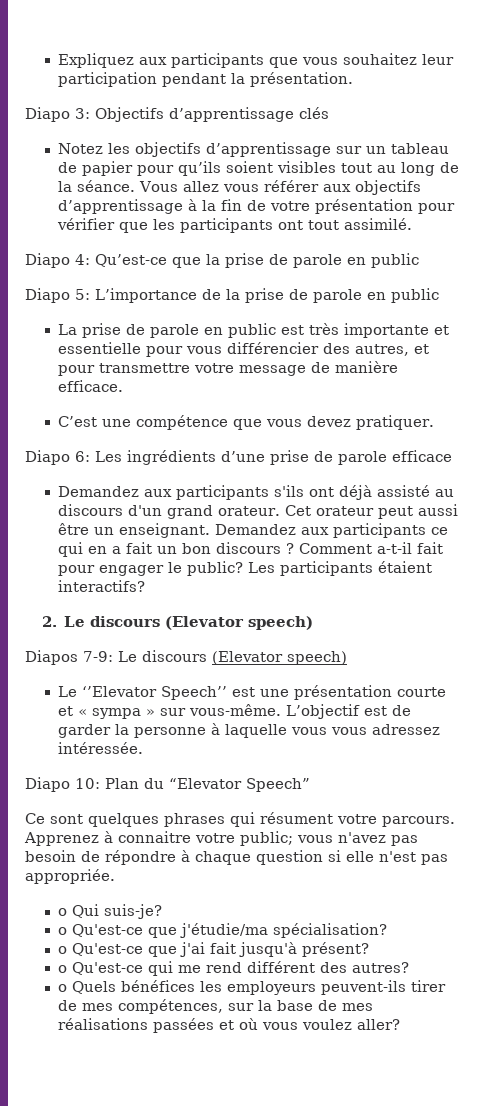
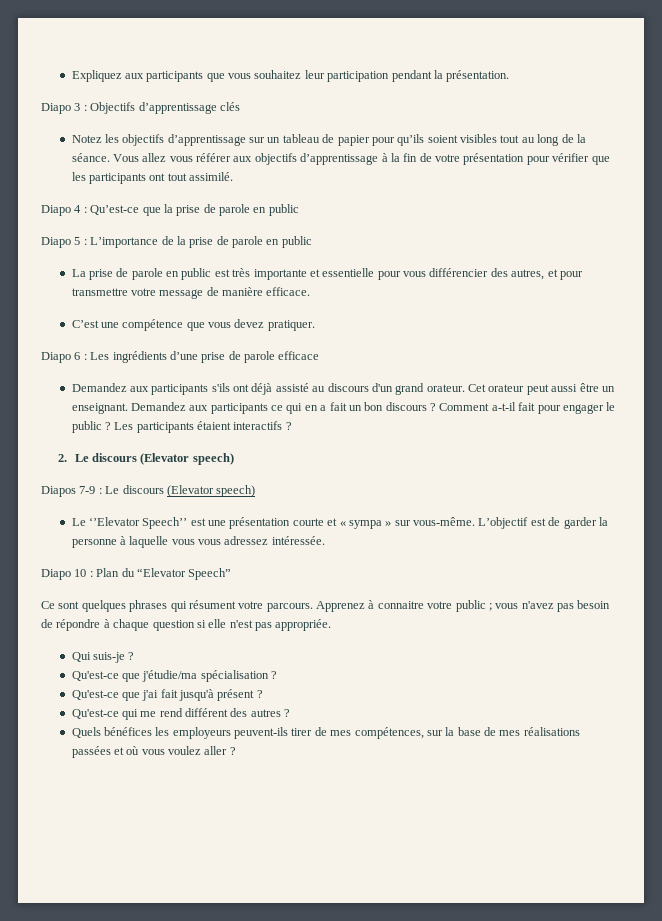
[75,108,90,119] 3: -> [74,103,87,111] 3 :
[75,254,90,265] 4: -> [74,205,87,213] 4 :
[75,289,90,300] 5: -> [74,237,87,245] 5 :
[75,451,90,462] 6: -> [74,352,87,360] 6 :
[187,561,244,576] public? -> [71,421,111,433] public ?
[58,580,146,592] interactifs? -> [233,421,292,430] interactifs ?
[83,651,113,662] 7-9: -> [79,486,102,494] 7-9 :
[75,778,100,789] 10: -> [74,569,93,577] 10 :
[240,831,293,846] public; -> [455,600,492,612] public ;
[58,904,163,919] [58,927,68,935] o Qui suis-je? // o -> [71,652,135,663] Qui suis-je ? //
[273,923,388,938] [58,946,68,954] spécialisation? // o -> [200,670,278,682] spécialisation ? //
[302,942,370,957] [58,965,68,973] présent? // o -> [217,689,263,701] présent ? //
[352,962,410,973] [58,984,68,992] autres? // o -> [250,709,291,717] autres ? //
[357,1019,401,1030] aller? -> [204,746,236,755] aller ?

